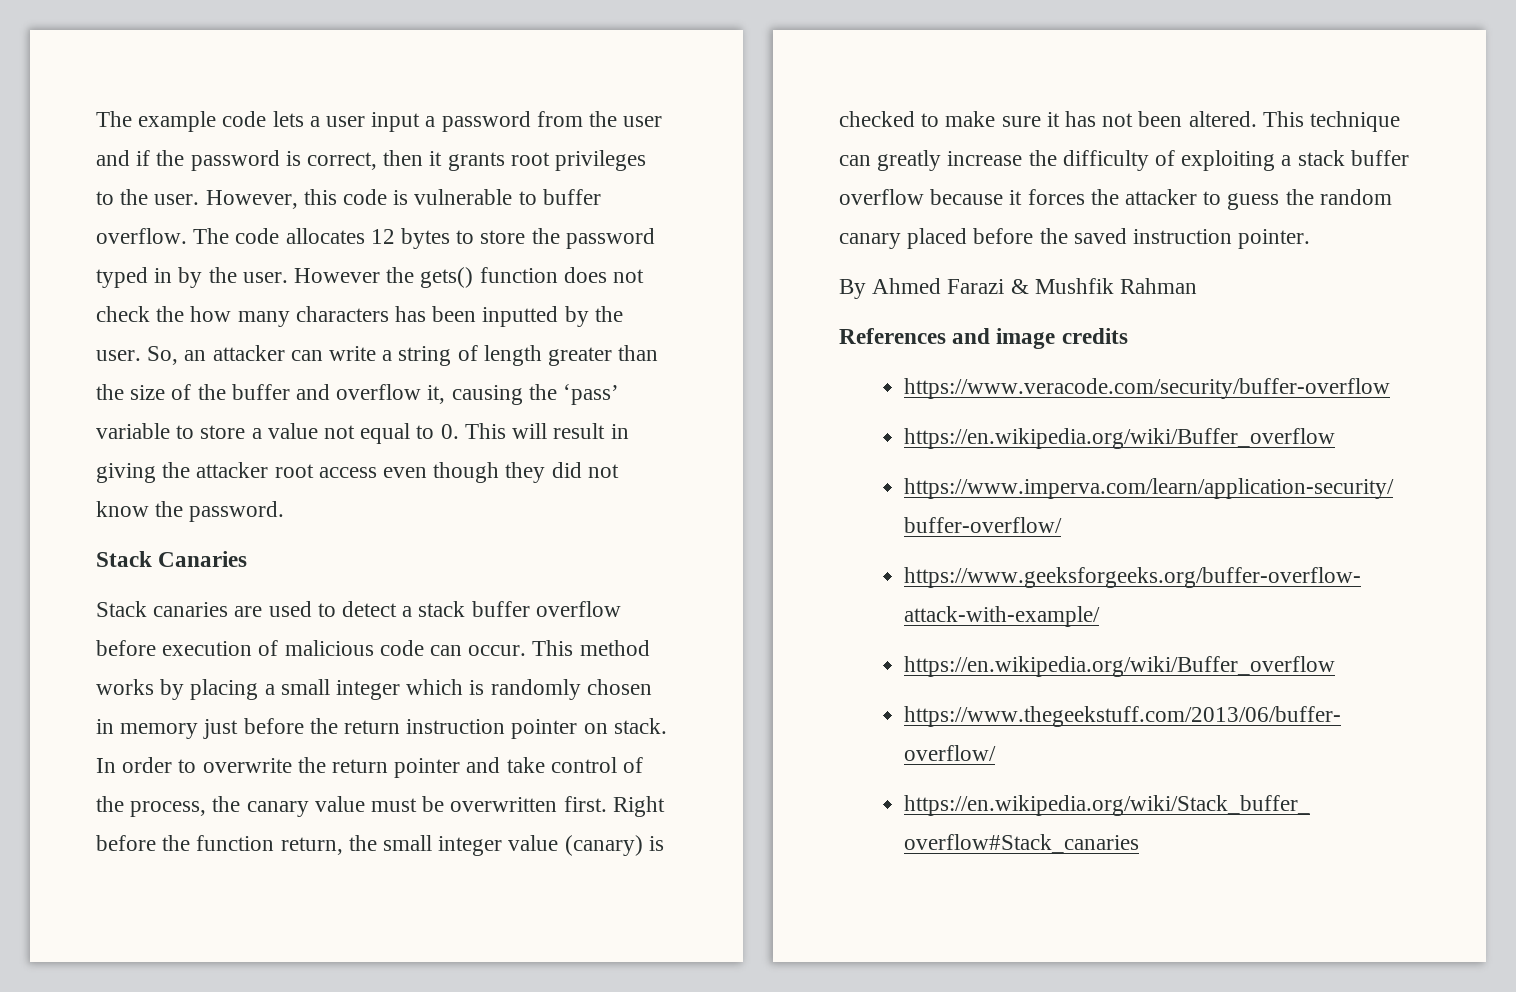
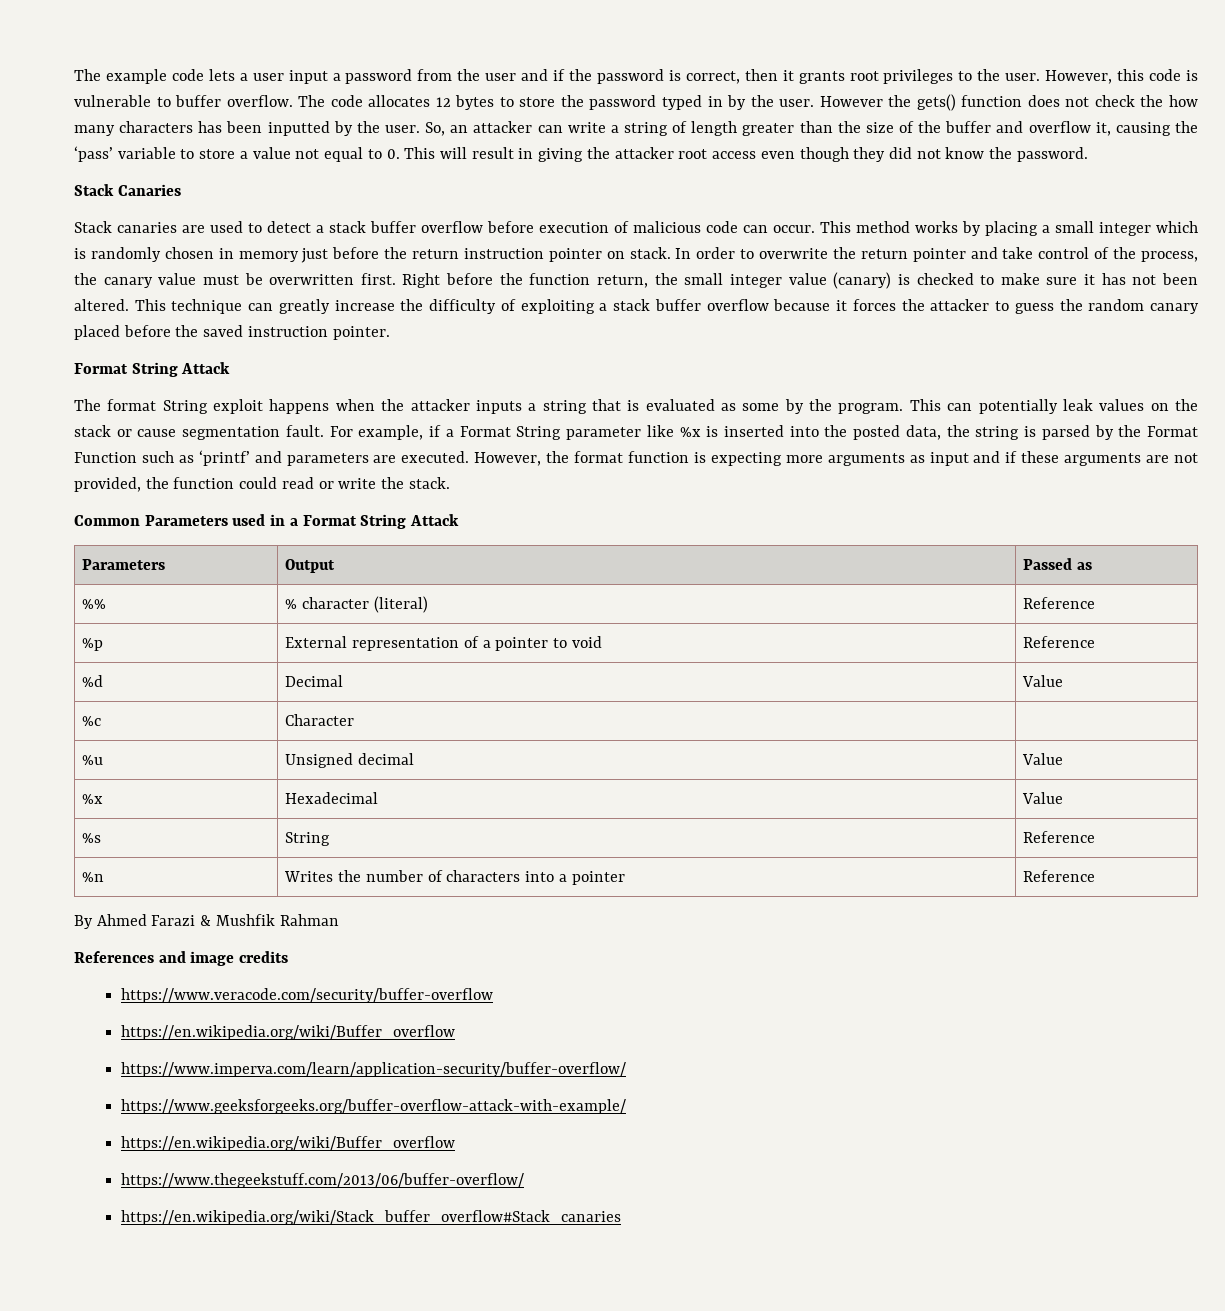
(1311, 239) none -> [74,362,231,377] [74,399,1198,414] [74,425,1199,440] [74,450,1198,466] [74,477,450,492] [74,514,460,529] [82,559,166,570] [285,559,336,573] [1023,558,1093,570] [82,599,107,609] [285,596,428,613] [1023,597,1096,609] [82,638,104,651] [285,636,602,651] [1023,636,1096,648] [82,675,104,687] [285,675,344,687] [1022,675,1064,687] [82,716,102,726] [285,714,355,726] [82,755,104,765] [285,753,415,768] [1022,753,1064,765] [82,794,104,804] [285,792,379,804] [1022,792,1064,804] [82,833,102,843] [285,832,331,846] [1023,831,1096,843] [82,872,105,882] [284,870,625,885] [1023,870,1096,882] // Format String Attack // The format String exploit happens when the attacker inputs a string that is evaluated as some by the program. This can potentially leak values on the stack or cause segmentation fault. For example, if a Format String parameter like %x is inserted into the posted data, the string is parsed by the Format Function such as ‘printf’ and parameters are executed. However, the format function is expecting more arguments as input and if these arguments are not provided, the function could read or write the stack. // Common Parameters used in a Format String Attack // Parameters | Output | Passed as // %% | % character (literal) | Reference // %p | External representation of a pointer to void | Reference // %d | Decimal | Value // %c | Character | // %u | Unsigned decimal | Value // %x | Hexadecimal | Value // %s | String | Reference // %n | Writes the number of characters into a pointer | Reference

